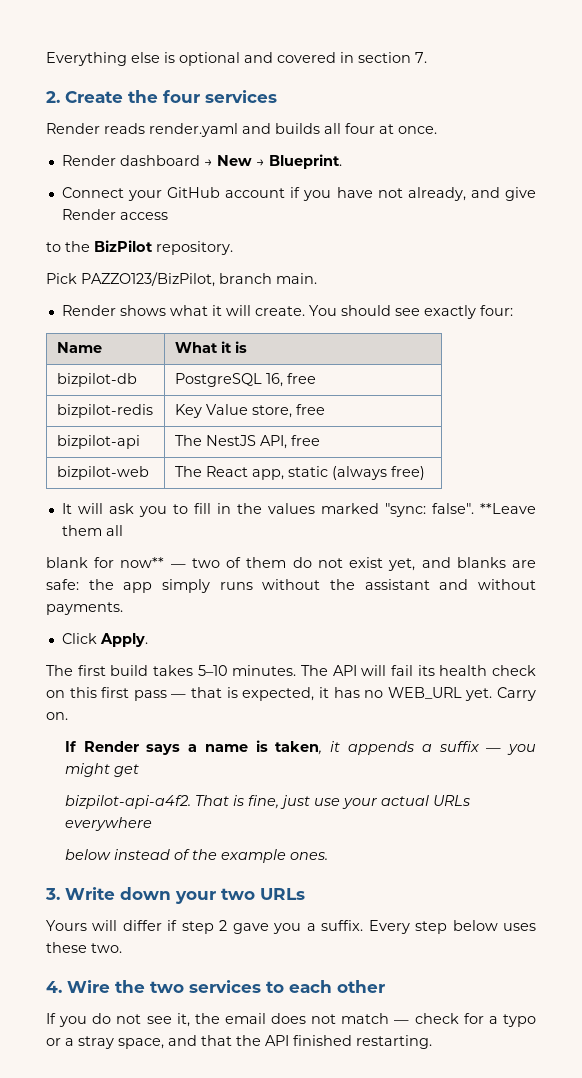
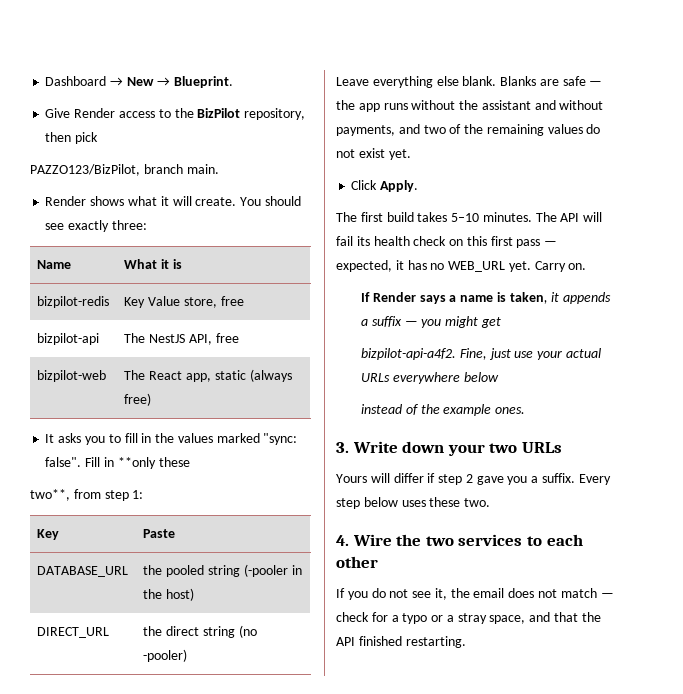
[46,52,427,66] [46,90,277,103] [46,123,437,137] [61,154,342,169] [61,187,537,201] Everything else is optional and covered in section 7. // 2. Create the four services // Render reads render.yaml and builds all four at once. // Render dashboard → New → Blueprint. // Connect your GitHub account if you have not already, and give -> [45,76,233,88] [45,108,71,118] Dashboard → New → Blueprint. // Give
(168, 216) // -> (155, 114) none
[156,241,233,255] [46,273,77,284] repository. // Pick -> [244,108,306,120] [45,132,99,144] repository, then pick //
[479,305,513,316] four: -> [111,220,147,230] three:
[56,373,137,387] [174,373,316,387] // bizpilot-db | PostgreSQL 16, free -> (182, 264) none
[77,503,134,514] will ask -> [58,433,82,443] asks
[480,503,536,514] [61,525,123,536] [46,557,536,571] [46,579,79,590] **Leave them all // blank for now** — two of them do not exist yet, and blanks are safe: -> [85,457,190,469] [30,489,144,501] [37,529,60,540] [143,529,176,538] [37,566,129,577] [143,564,302,577] [143,588,195,601] [37,627,110,638] [143,625,257,638] [143,649,188,662] [336,76,603,88] Fill in **only these // two**, from step 1: // Key | Paste // DATABASE_URL | the pooled string (-pooler in the host) // DIRECT_URL | the direct string (no -pooler) // Leave everything else blank. Blanks are safe —
[162,579,210,593] simply -> (380, 107) none
[46,602,123,615] payments. -> [336,124,601,136] [336,148,411,160] payments, and two of the remaining values do not exist yet.
[191,687,238,698] that is -> (558, 243) none
[194,795,279,809] That is fine, -> [459,348,487,360] Fine,
[64,849,111,860] // below -> [463,372,499,382] below //

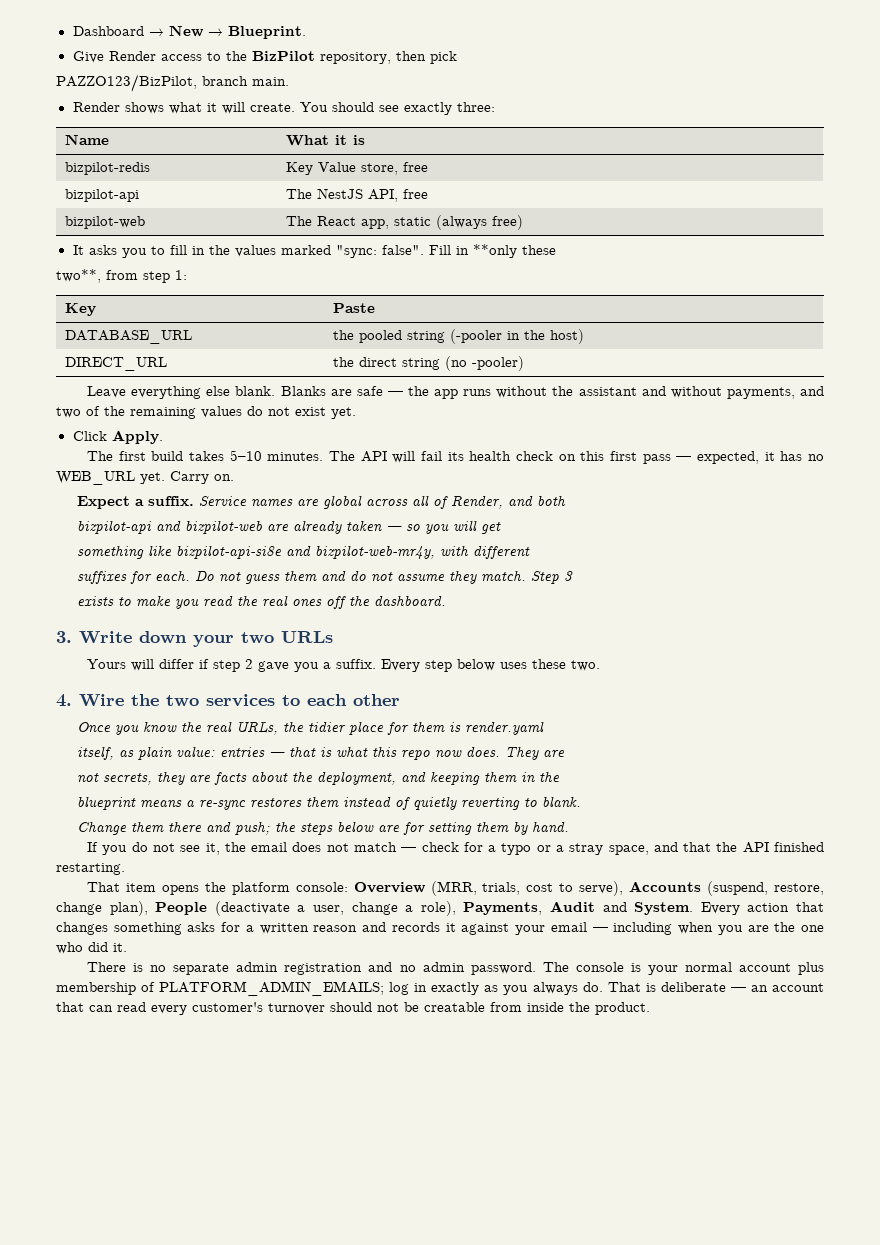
[360,292,612,304] [360,316,501,328] [360,348,601,360] [360,372,499,384] [360,404,526,416] If Render says a name is taken, it appends a suffix — you might get // bizpilot-api-a4f2. Fine, just use your actual URLs everywhere below // instead of the example ones. -> [77,495,567,509] [77,520,502,534] [77,545,531,559] [77,570,574,584] [77,595,447,609] Expect a suffix. Service names are global across all of Render, and both // bizpilot-api and bizpilot-web are already taken — so you will get // something like bizpilot-api-si8e and bizpilot-web-mr4y, with different // suffixes for each. Do not guess them and do not assume they match. Step 3 // exists to make you read the real ones off the dashboard.
(378, 562) none -> [77,721,545,735] [77,746,566,760] [77,771,561,785] [77,796,582,810] [77,821,570,835] // Once you know the real URLs, the tidier place for them is render.yaml // itself, as plain value: entries — that is what this repo now does. They are // not secrets, they are facts about the deployment, and keeping them in the // blueprint means a re-sync restores them instead of quietly reverting to blank. // Change them there and push; the steps below are for setting them by hand.
(466, 642) none -> [87,881,824,896] [56,901,825,916] [56,922,824,935] [56,942,127,954] [87,962,825,975] [56,981,825,996] [56,1002,650,1015] // That item opens the platform console: Overview (MRR, trials, cost to serve), Accounts (suspend, restore, change plan), People (deactivate a user, change a role), Payments, Audit and System. Every action that changes something asks for a written reason and records it against your email — including when you are the one who did it. // There is no separate admin registration and no admin password. The console is your normal account plus membership of PLATFORM_ADMIN_EMAILS; log in exactly as you always do. That is deliberate — an account that can read every customer's turnover should not be creatable from inside the product.

